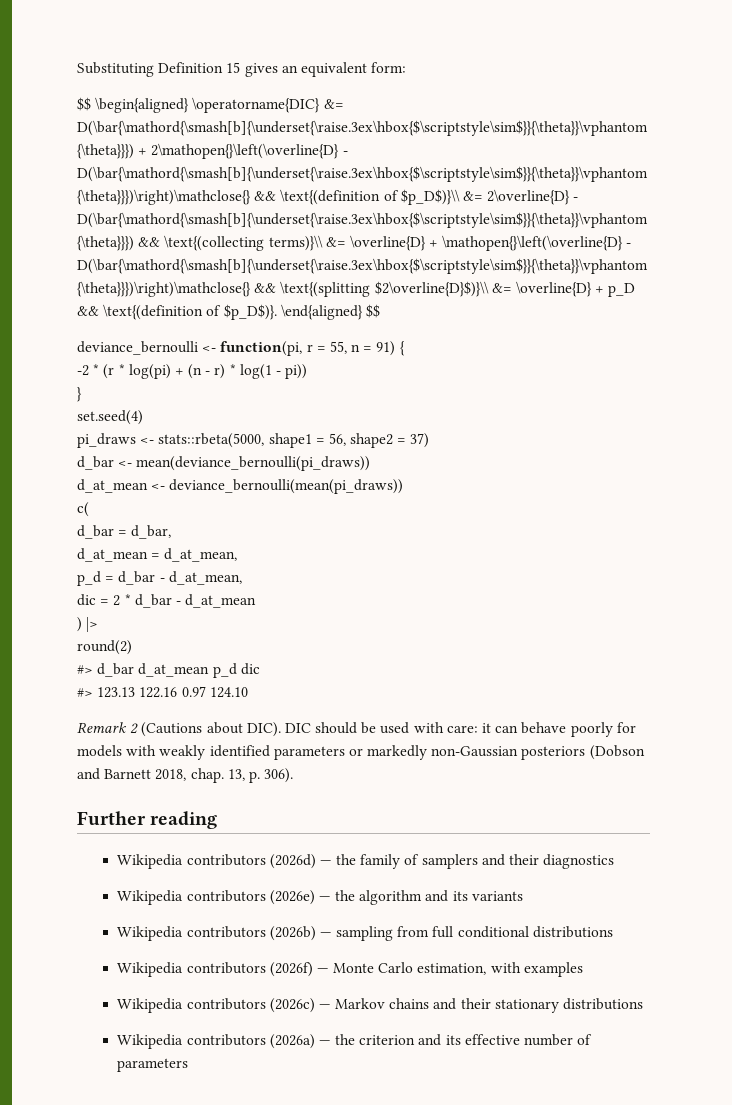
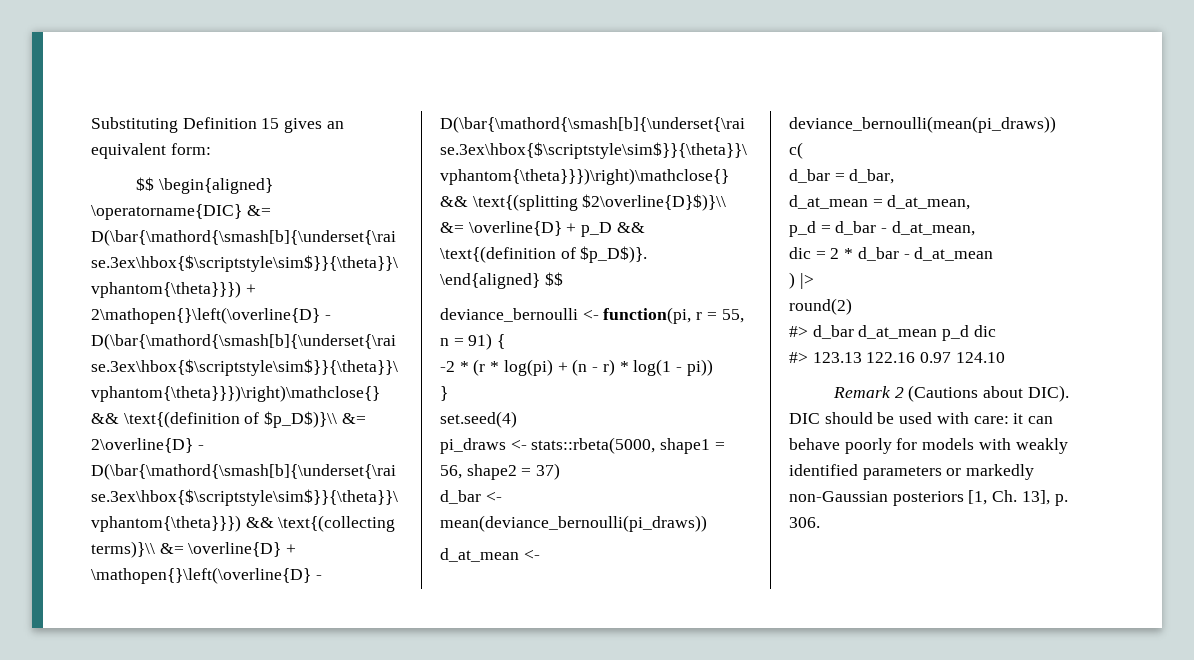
[589,745,645,760] [77,768,294,783] [77,811,218,829] [117,854,615,869] [117,890,523,905] [117,926,613,941] [117,962,583,977] [117,998,644,1013] [117,1034,593,1049] [117,1058,189,1072] (Dobson and Barnett 2018, chap. 13, p. 306). // Further reading // Wikipedia contributors (2026d) — the family of samplers and their diagnostics // Wikipedia contributors (2026e) — the algorithm and its variants // Wikipedia contributors (2026b) — sampling from full conditional distributions // Wikipedia contributors (2026f) — Monte Carlo estimation, with examples // Wikipedia contributors (2026c) — Markov chains and their stationary distributions // Wikipedia contributors (2026a) — the criterion and its effective number of parameters -> [968,490,1068,506] [789,517,820,528] [1, Ch. 13], p. 306.

